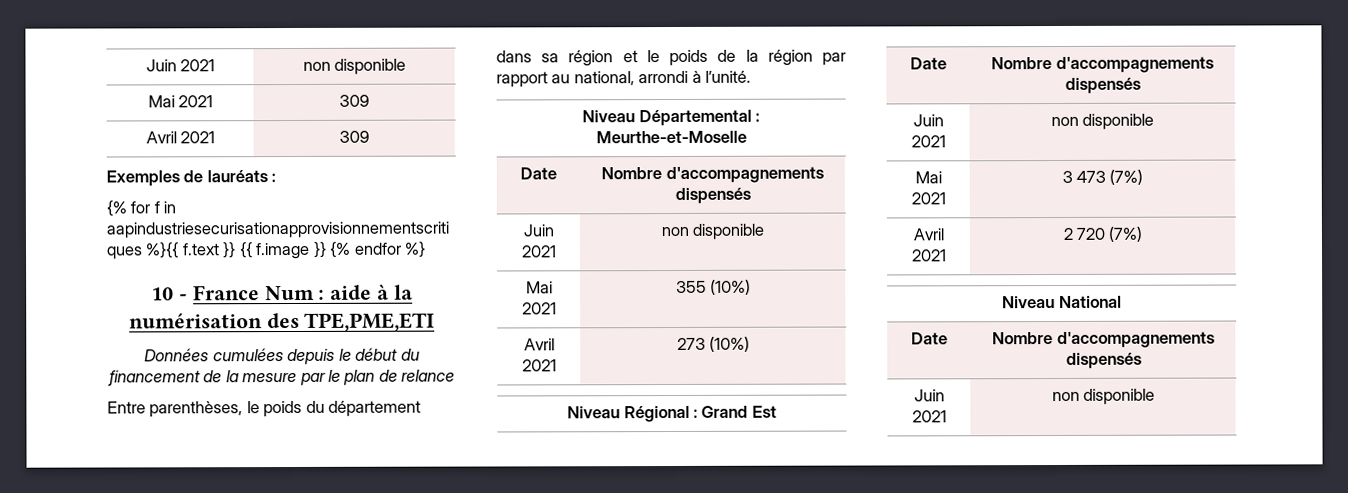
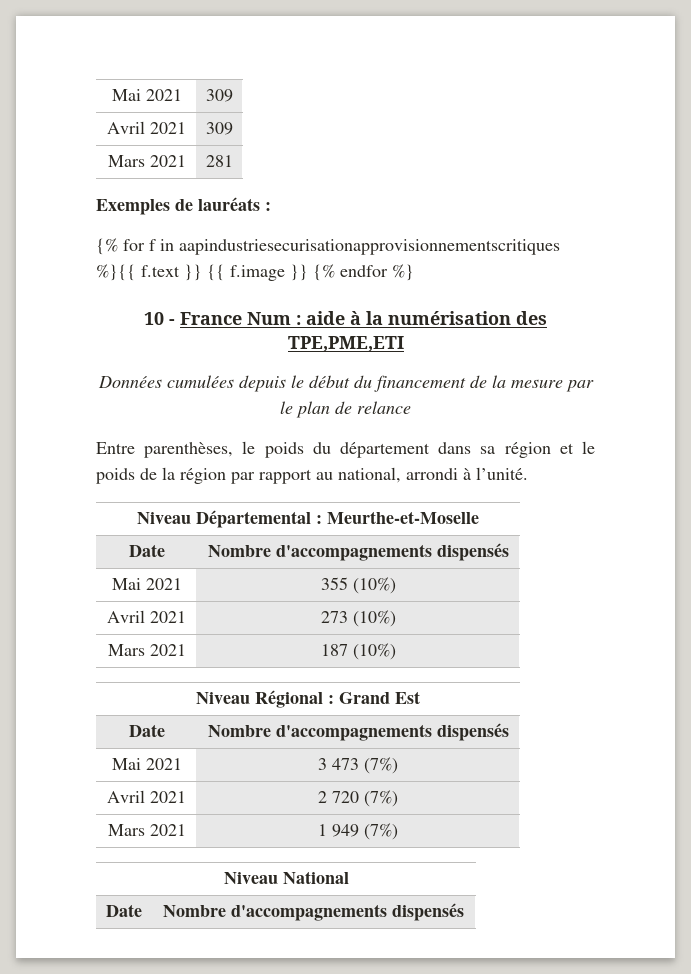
[145,59,216,72] [302,58,407,75] Juin 2021 | non disponible // -> (111, 95) none
(370, 136) none -> [107,155,186,167] [206,155,233,167] // Mars 2021 | 281
[523,224,554,237] [521,245,557,258] [660,223,765,240] // Juin 2021 | non disponible -> (509, 552) none
(751, 344) none -> [107,644,186,656] [320,643,396,660] // Mars 2021 | 187 (10%)
[913,114,944,127] [911,135,946,148] [1050,113,1155,130] // Juin 2021 | non disponible -> (509, 732) none
(1143, 234) none -> [107,824,186,836] [318,823,398,840] // Mars 2021 | 1 949 (7%)
[914,389,945,402] [912,410,947,423] [1051,388,1156,405] // Juin 2021 | non disponible -> (464, 912) none

